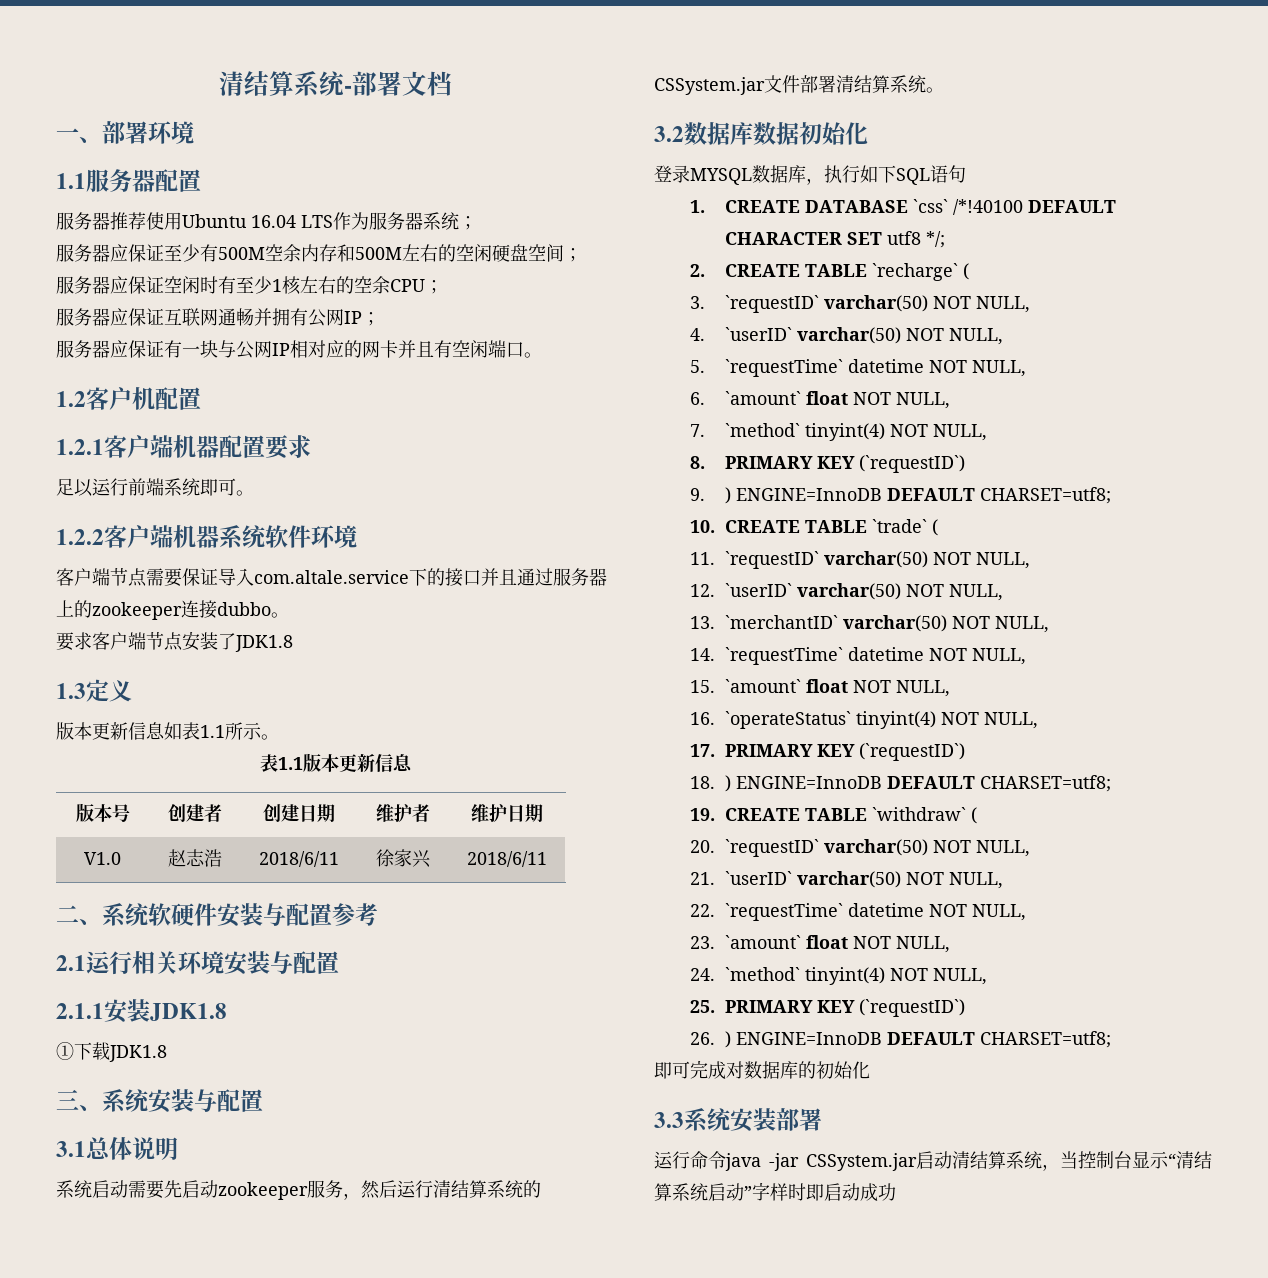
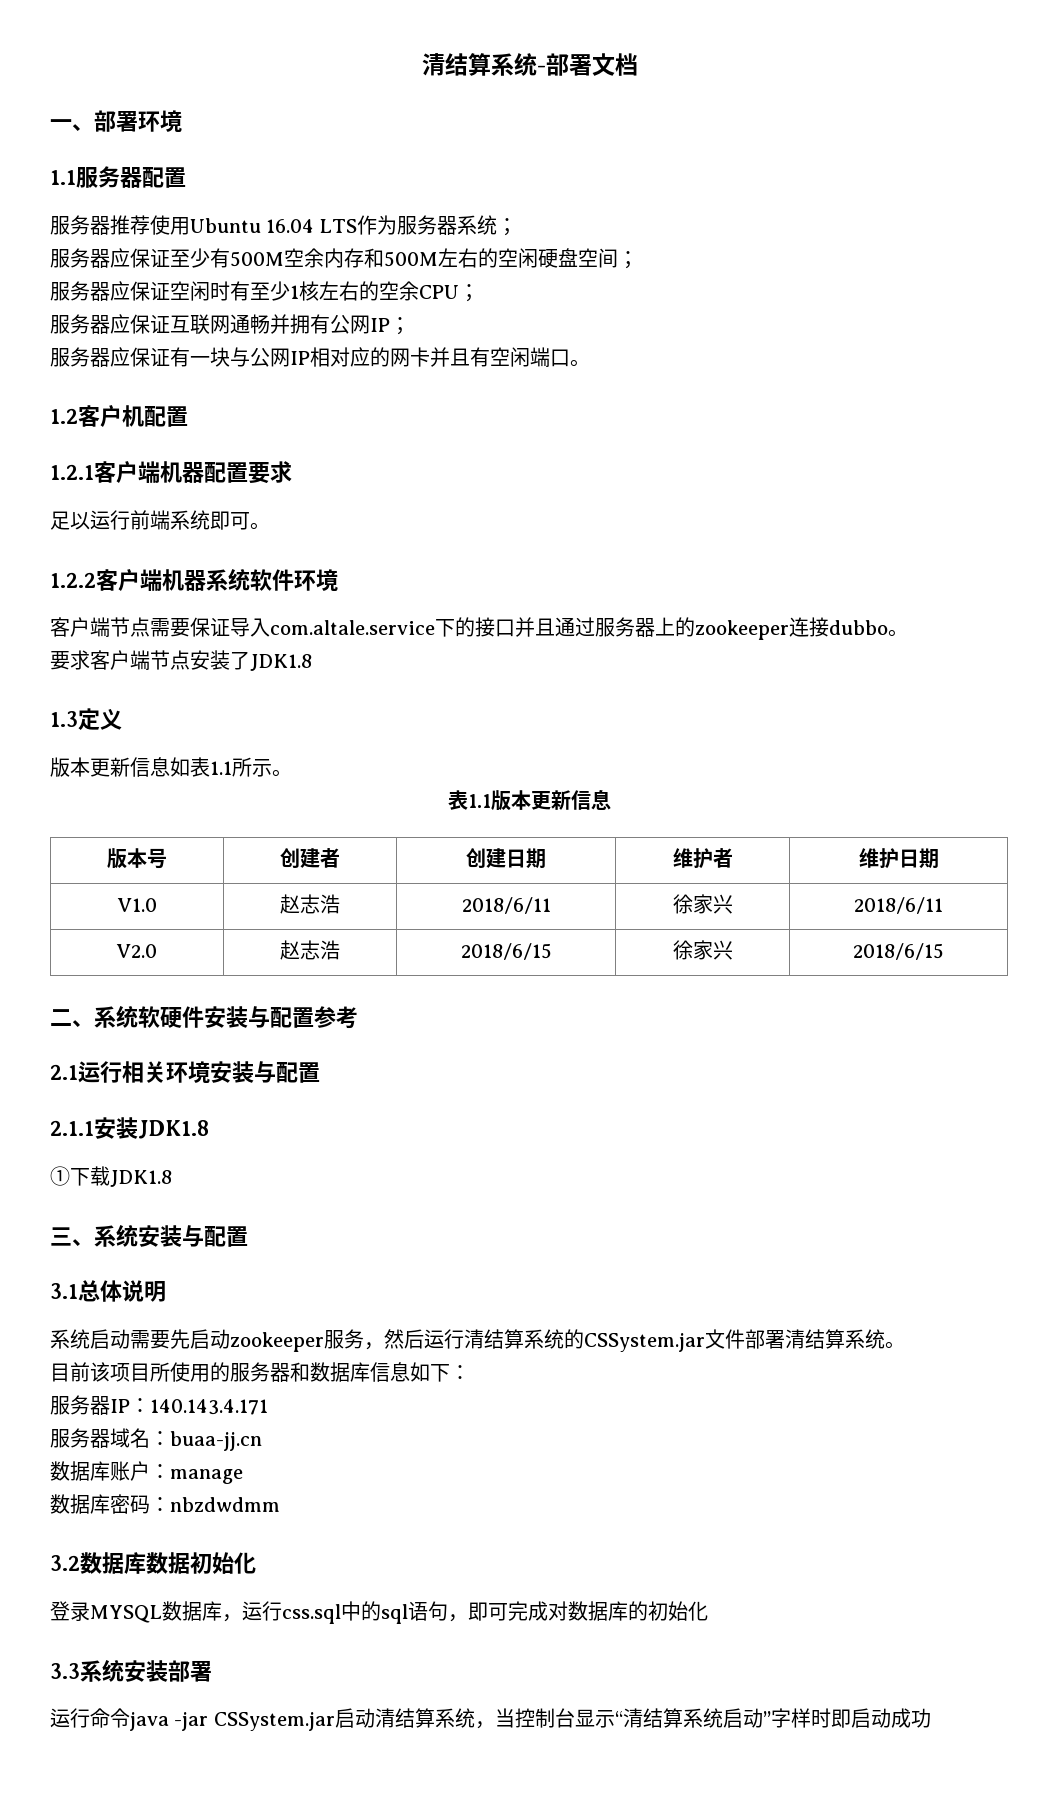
(547, 859) none -> [116,944,157,958] [280,940,340,960] [460,943,552,960] [672,940,733,960] [853,943,944,960] // V2.0 | 赵志浩 | 2018/6/15 | 徐家兴 | 2018/6/15
(944, 90) none -> [50,1362,470,1382] [50,1395,268,1415] [50,1428,262,1451] [50,1461,243,1484] [50,1494,280,1514] // 目前该项目所使用的服务器和数据库信息如下： // 服务器IP：140.143.4.171 // 服务器域名：buaa-jj.cn // 数据库账户：manage // 数据库密码：nbzdwdmm
[824,165,966,185] [689,199,1117,215] [725,231,946,248] [689,263,970,281] [689,295,1031,313] [689,327,1004,345] [689,359,1027,377] [689,391,951,409] [689,423,988,441] [689,455,966,473] [689,487,1112,504] [689,519,939,536] [689,551,1031,569] [689,583,1004,601] [689,615,1050,633] [689,647,1027,665] [689,679,951,697] [689,711,1039,729] [689,743,966,761] [689,775,1112,792] [689,807,978,824] [689,839,1031,857] [689,871,1004,889] [689,903,1027,921] [689,935,951,953] [689,967,988,985] [689,999,966,1017] [689,1031,1112,1048] 执行如下SQL语句 // 1. CREATE DATABASE `css` /*!40100 DEFAULT CHARACTER SET utf8 */; // 2. CREATE TABLE `recharge` ( // 3. `requestID` varchar(50) NOT NULL, // 4. `userID` varchar(50) NOT NULL, // 5. `requestTime` datetime NOT NULL, // 6. `amount` float NOT NULL, // 7. `method` tinyint(4) NOT NULL, // 8. PRIMARY KEY (`requestID`) // 9. ) ENGINE=InnoDB DEFAULT CHARSET=utf8; // 10. CREATE TABLE `trade` ( // 11. `requestID` varchar(50) NOT NULL, // 12. `userID` varchar(50) NOT NULL, // 13. `merchantID` varchar(50) NOT NULL, // 14. `requestTime` datetime NOT NULL, // 15. `amount` float NOT NULL, // 16. `operateStatus` tinyint(4) NOT NULL, // 17. PRIMARY KEY (`requestID`) // 18. ) ENGINE=InnoDB DEFAULT CHARSET=utf8; // 19. CREATE TABLE `withdraw` ( // 20. `requestID` varchar(50) NOT NULL, // 21. `userID` varchar(50) NOT NULL, // 22. `requestTime` datetime NOT NULL, // 23. `amount` float NOT NULL, // 24. `method` tinyint(4) NOT NULL, // 25. PRIMARY KEY (`requestID`) // 26. ) ENGINE=InnoDB DEFAULT CHARSET=utf8; // -> [242,1601,468,1624] 运行css.sql中的sql语句，

